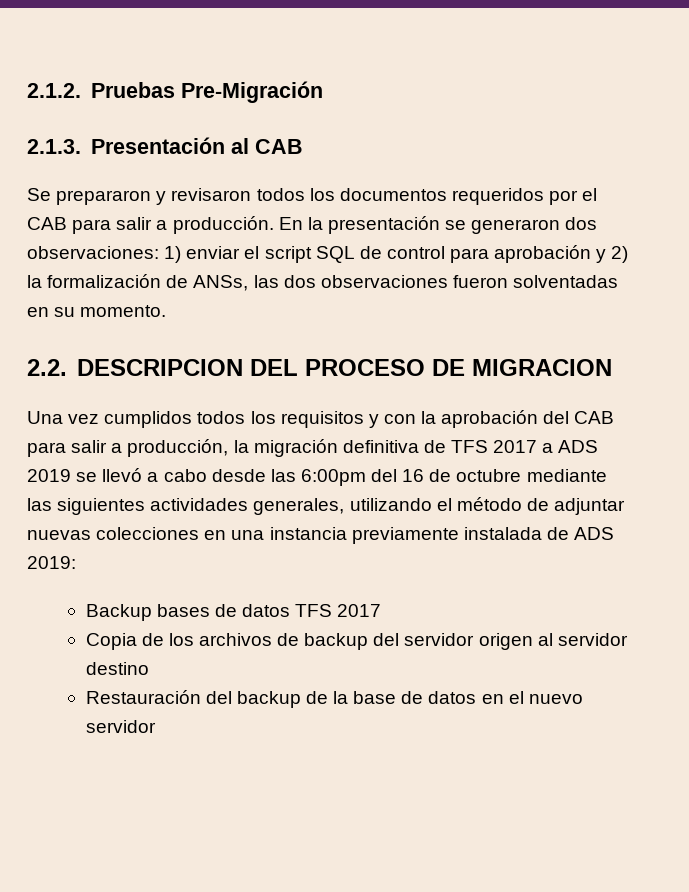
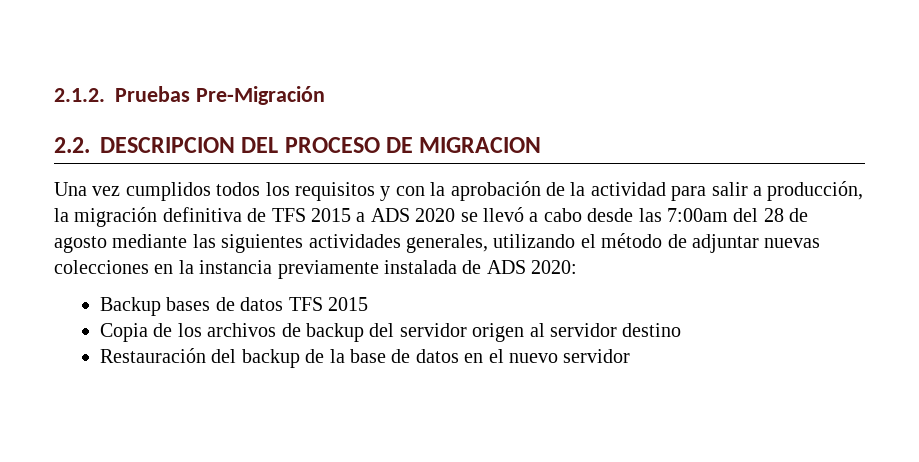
[27,137,303,154] [27,188,598,205] [27,216,598,234] [27,245,629,263] [27,274,619,291] [27,305,167,317] // 2.1.3. Presentación al CAB // Se prepararon y revisaron todos los documentos requeridos por el CAB para salir a producción. En la presentación se generaron dos observaciones: 1) enviar el script SQL de control para aprobación y 2) la formalización de ANSs, las dos observaciones fueron solventadas en su momento. -> (325, 95) none
[543,411,615,424] del CAB -> [545,182,666,196] de la actividad
[493,440,538,453] 2017 -> [311,208,351,222] 2015
[27,469,71,482] 2019 -> [415,208,456,222] 2020
[300,469,522,486] 6:00pm del 16 de octubre -> [666,208,809,222] [54,236,107,253] 7:00am del 28 de agosto
[231,530,265,540] una -> [178,260,194,274] la
[27,556,76,569] 2019: -> [531,260,578,274] 2020:
[337,604,382,617] 2017 -> [327,297,368,311] 2015

